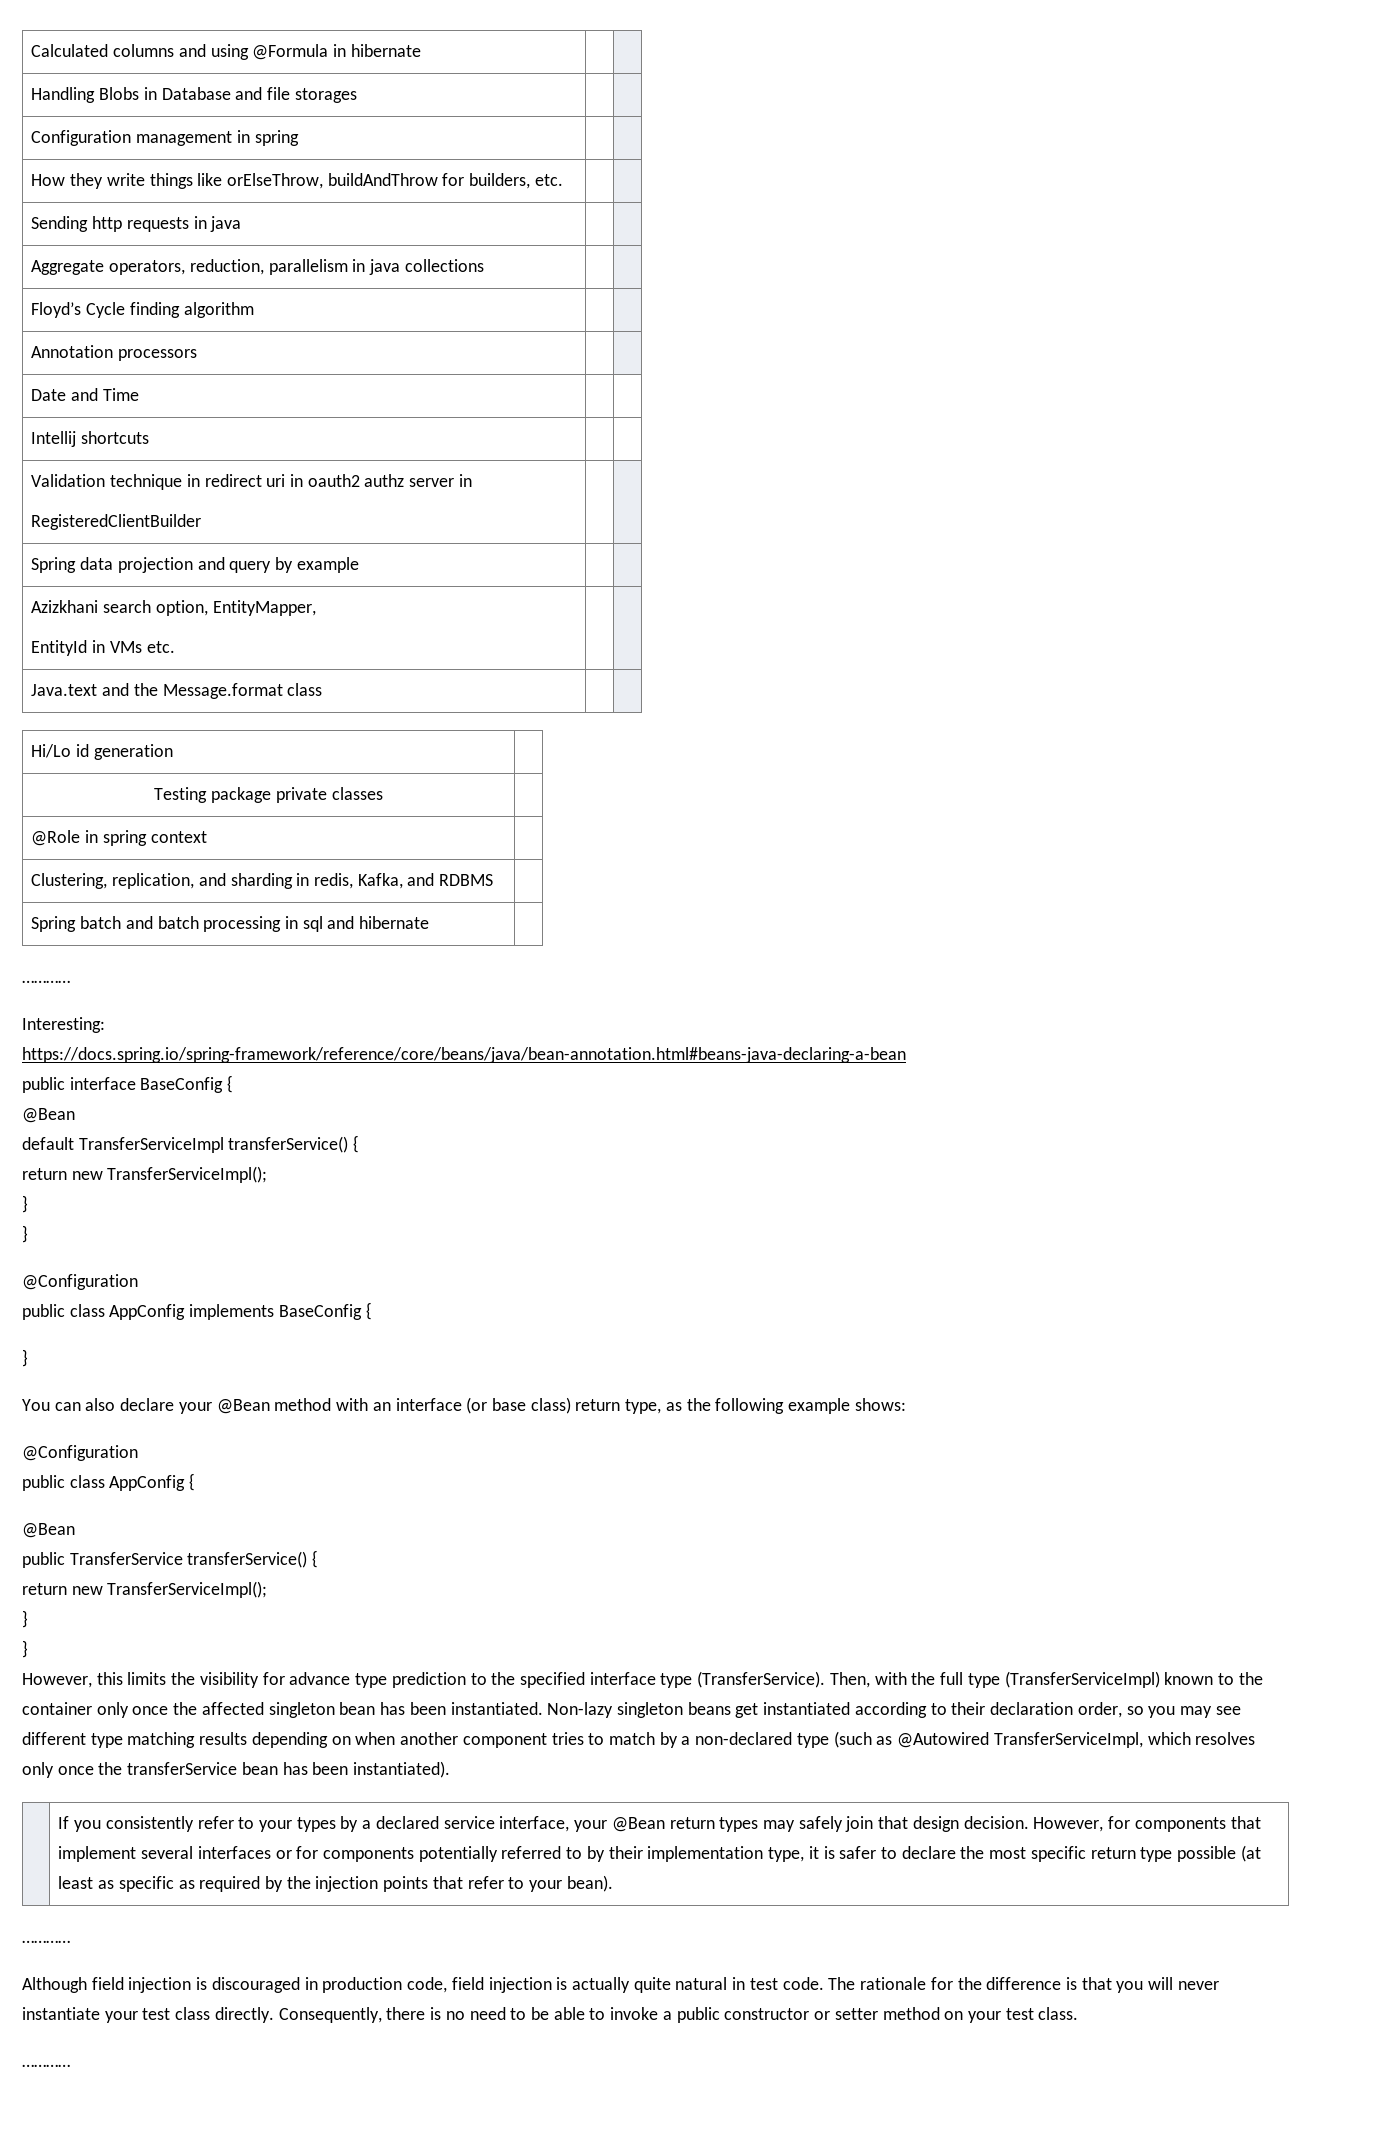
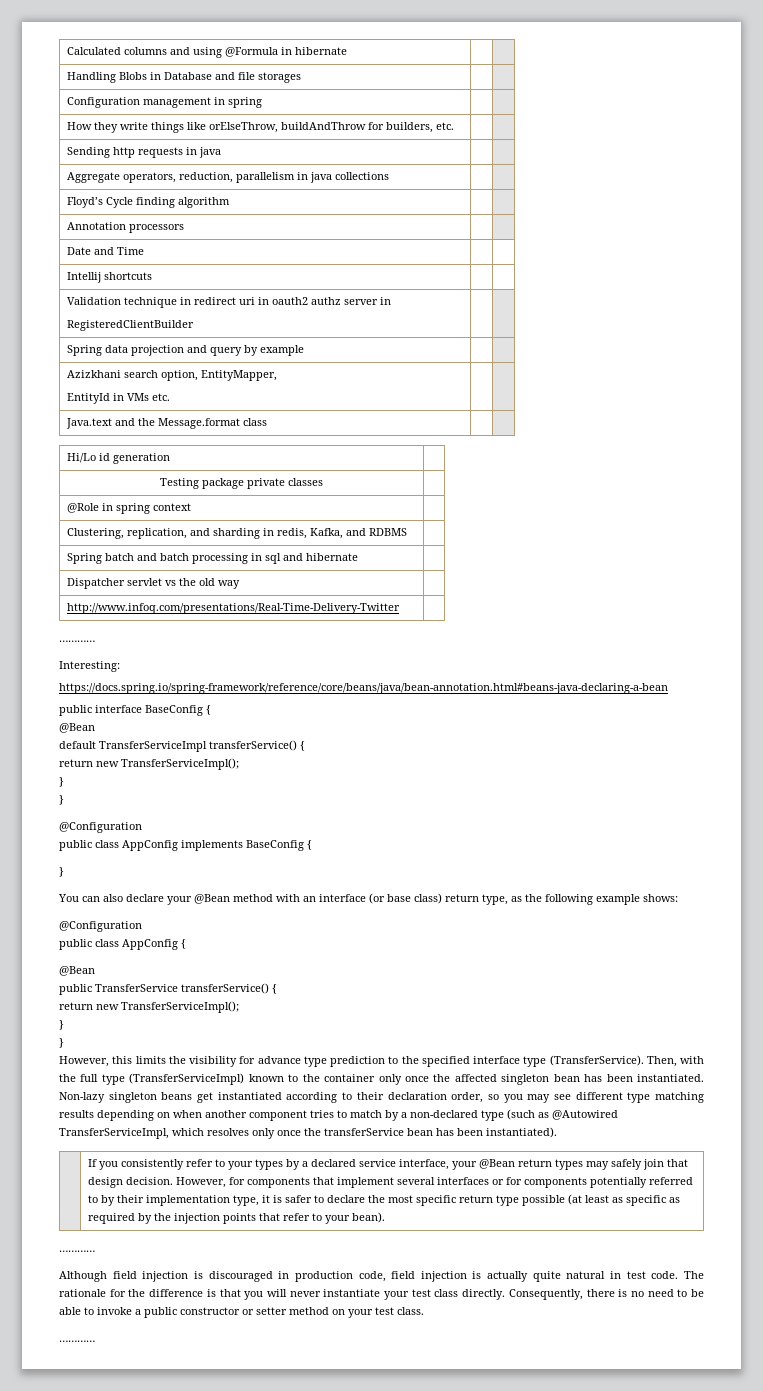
(430, 922) none -> [67,578,241,589] [67,603,401,614] // Dispatcher servlet vs the old way | // http://www.infoq.com/presentations/Real-Time-Delivery-Twitter |

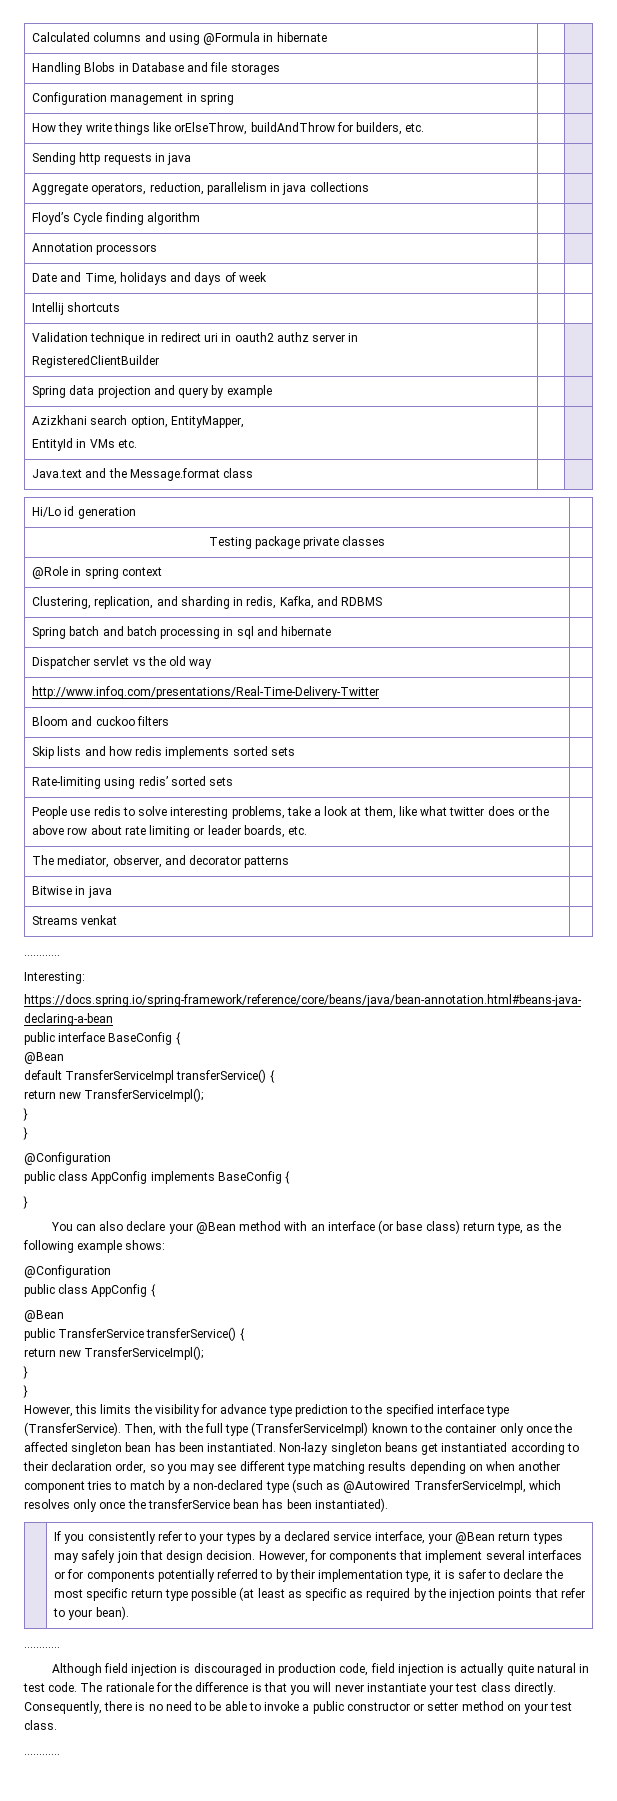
[117,247,145,255] Time -> [84,272,267,285] Time, holidays and days of week
(401, 608) none -> [32,716,169,726] [32,746,295,759] [32,776,234,789] [32,806,550,819] [32,825,307,838] [32,855,290,868] [32,886,112,898] [32,915,118,925] // Bloom and cuckoo filters | // Skip lists and how redis implements sorted sets | // Rate-limiting using redis’ sorted sets | // People use redis to solve interesting problems, take a look at them, like what twitter does or the above row about rate limiting or leader boards, etc. | // The mediator, observer, and decorator patterns | // Bitwise in java | // Streams venkat |

